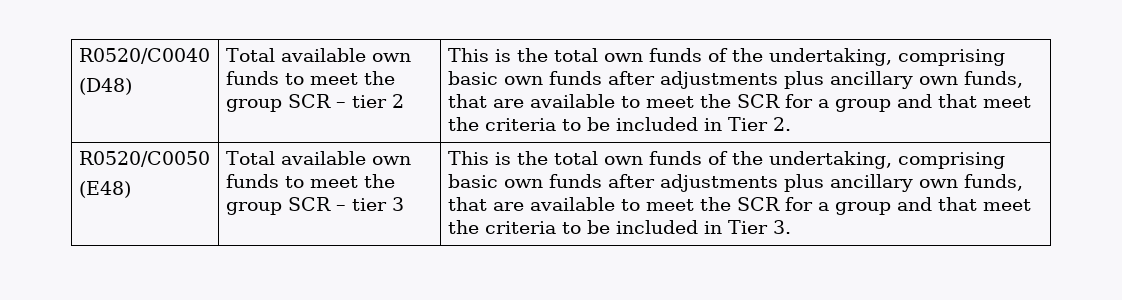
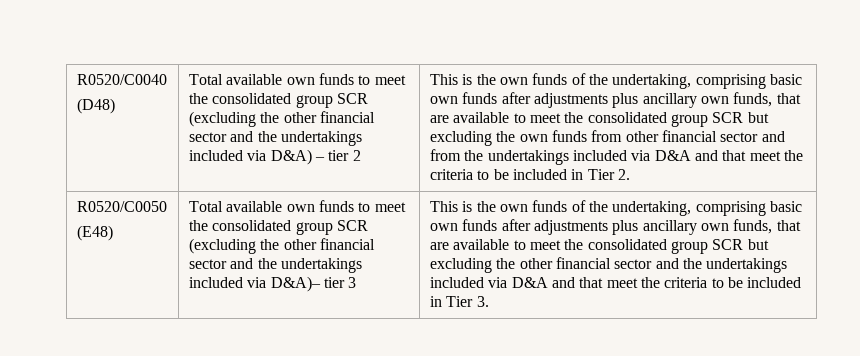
[225,94,331,112] group SCR -> [212,93,368,108] [188,111,375,127] [188,131,362,146] [188,149,312,165] consolidated group SCR (excluding the other financial sector and the undertakings included via D&A)
[553,48,598,62] total -> (496, 79) none
[736,94,891,112] SCR for a group -> [587,112,769,127] [429,130,785,146] [429,149,691,165] consolidated group SCR but excluding the own funds from other financial sector and from the undertakings included via D&A
[225,197,346,215] group SCR – -> [212,220,368,235] [188,238,375,254] [188,258,362,273] [188,276,321,292] consolidated group SCR (excluding the other financial sector and the undertakings included via D&A)–
[553,151,598,165] total -> (496, 206) none
[736,197,891,215] SCR for a group -> [587,239,769,254] [429,257,788,273] [429,277,548,288] consolidated group SCR but excluding the other financial sector and the undertakings included via D&A

